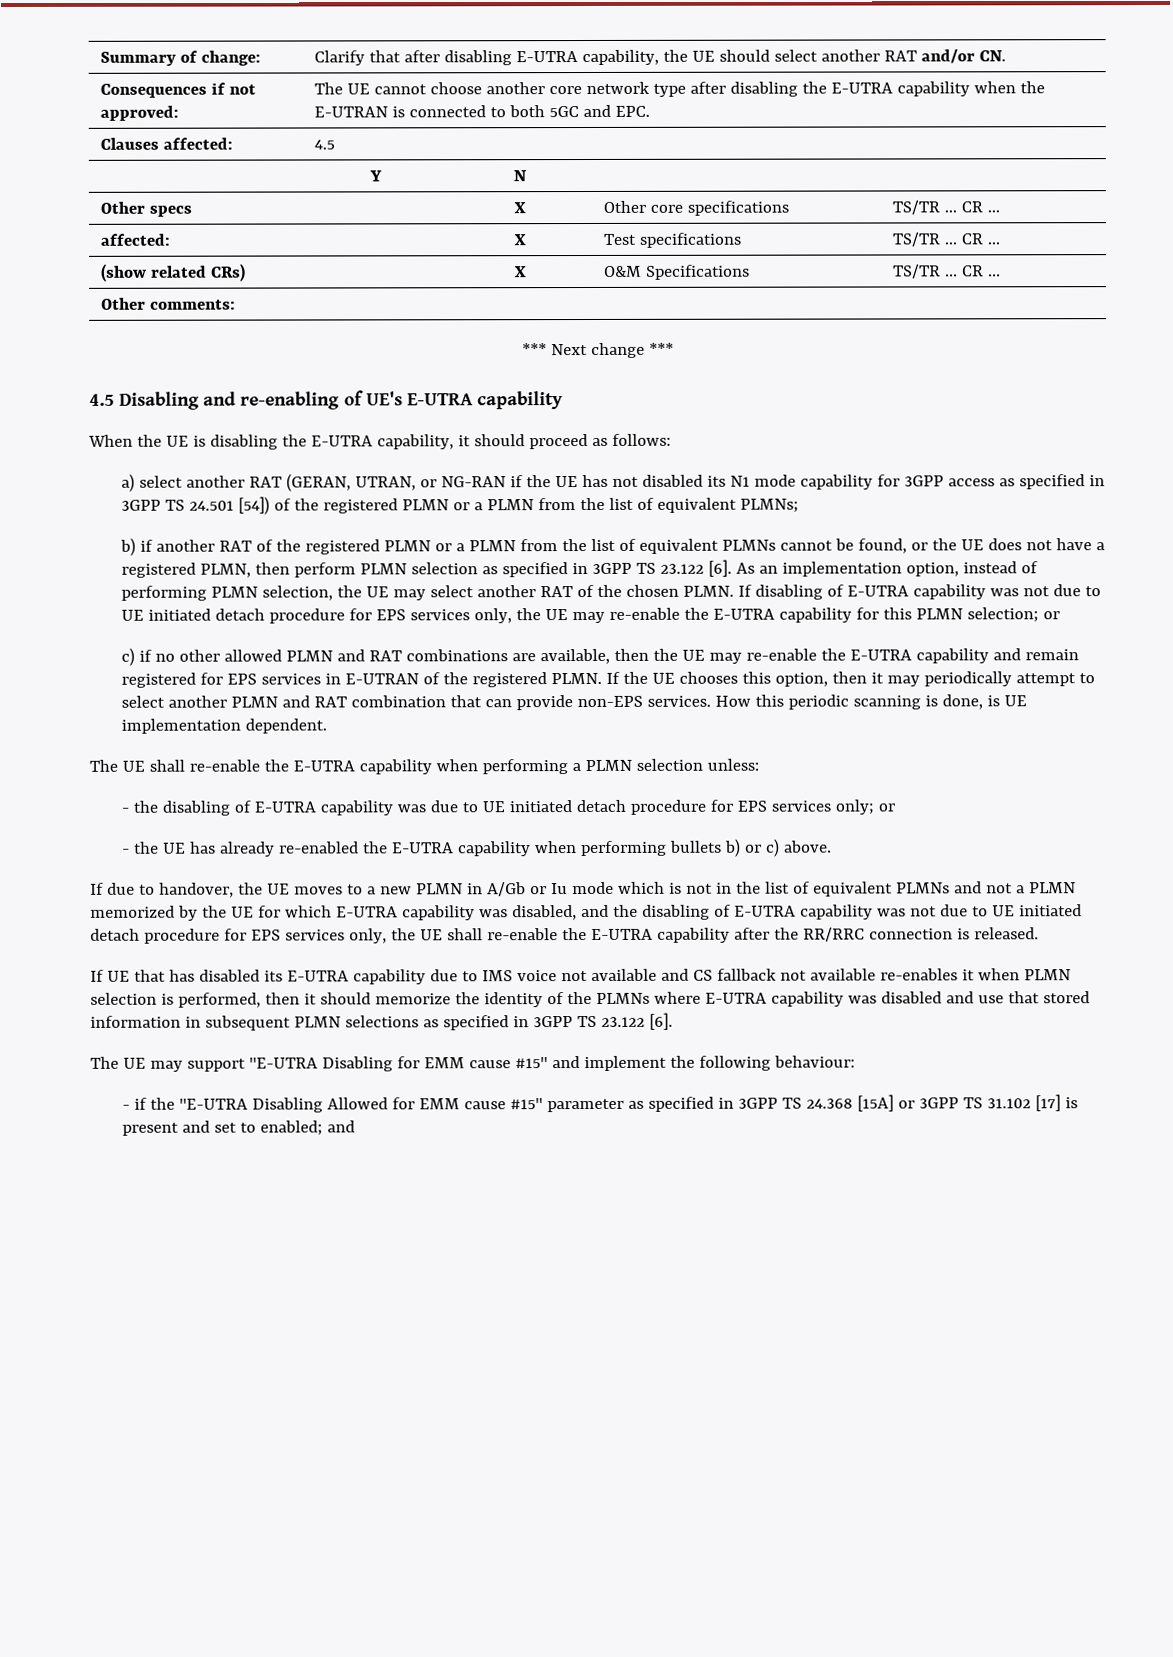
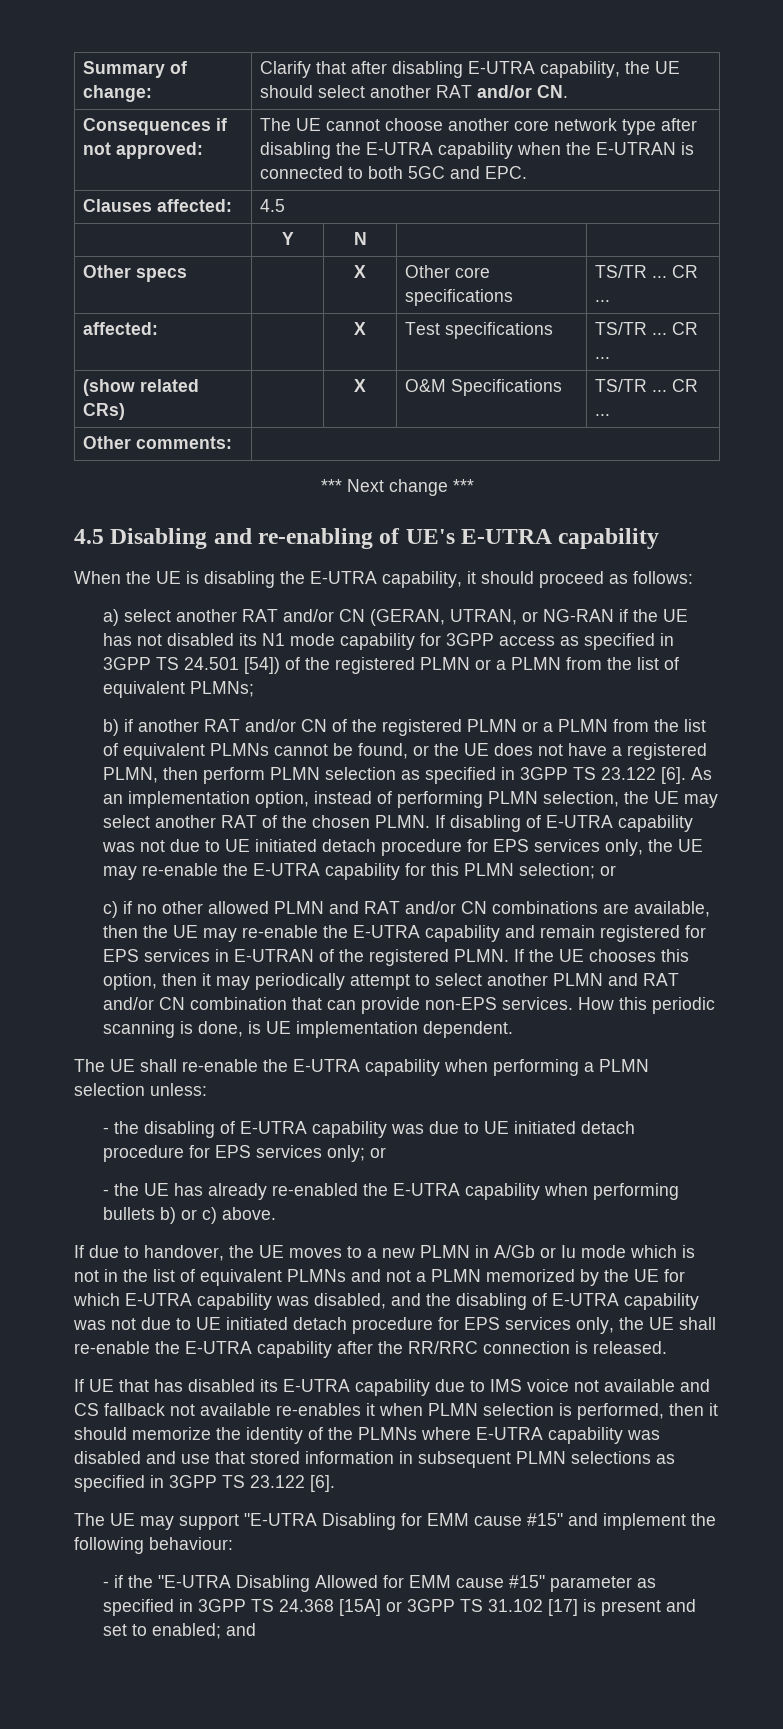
(282, 482) none -> [283,609,366,622] and/or CN
(252, 546) none -> [245,719,328,732] and/or CN
(402, 656) none -> [405,901,488,914] and/or CN
(347, 702) none -> [103,997,186,1010] and/or CN

